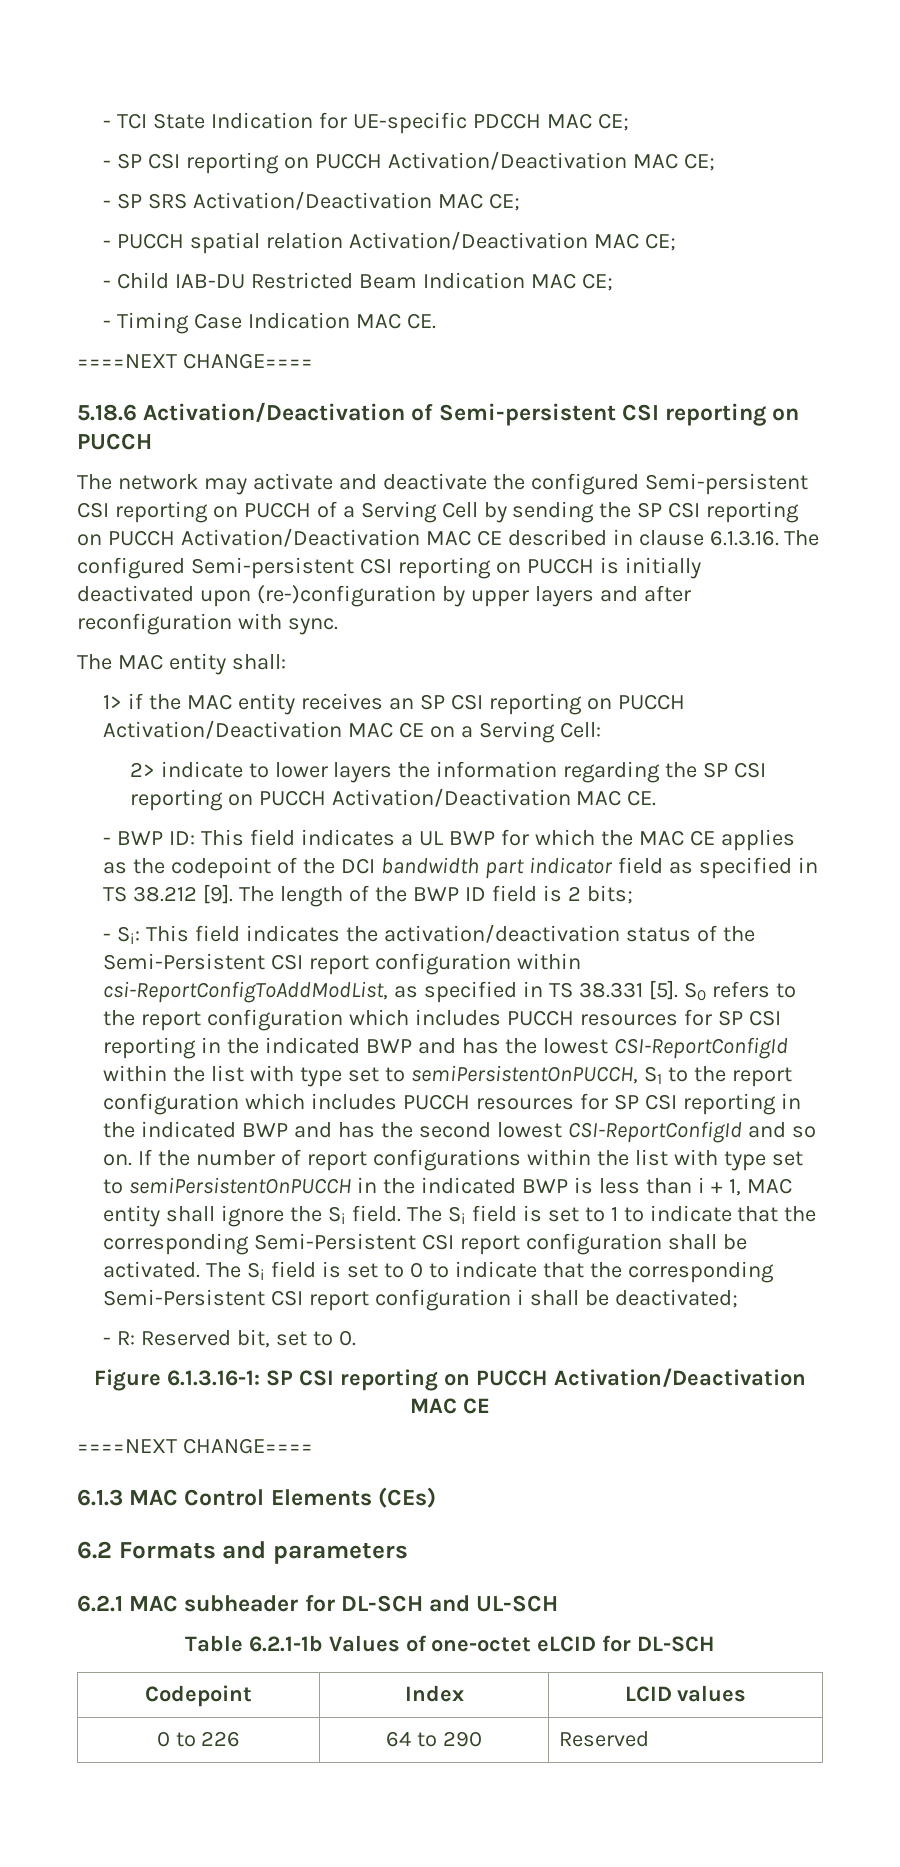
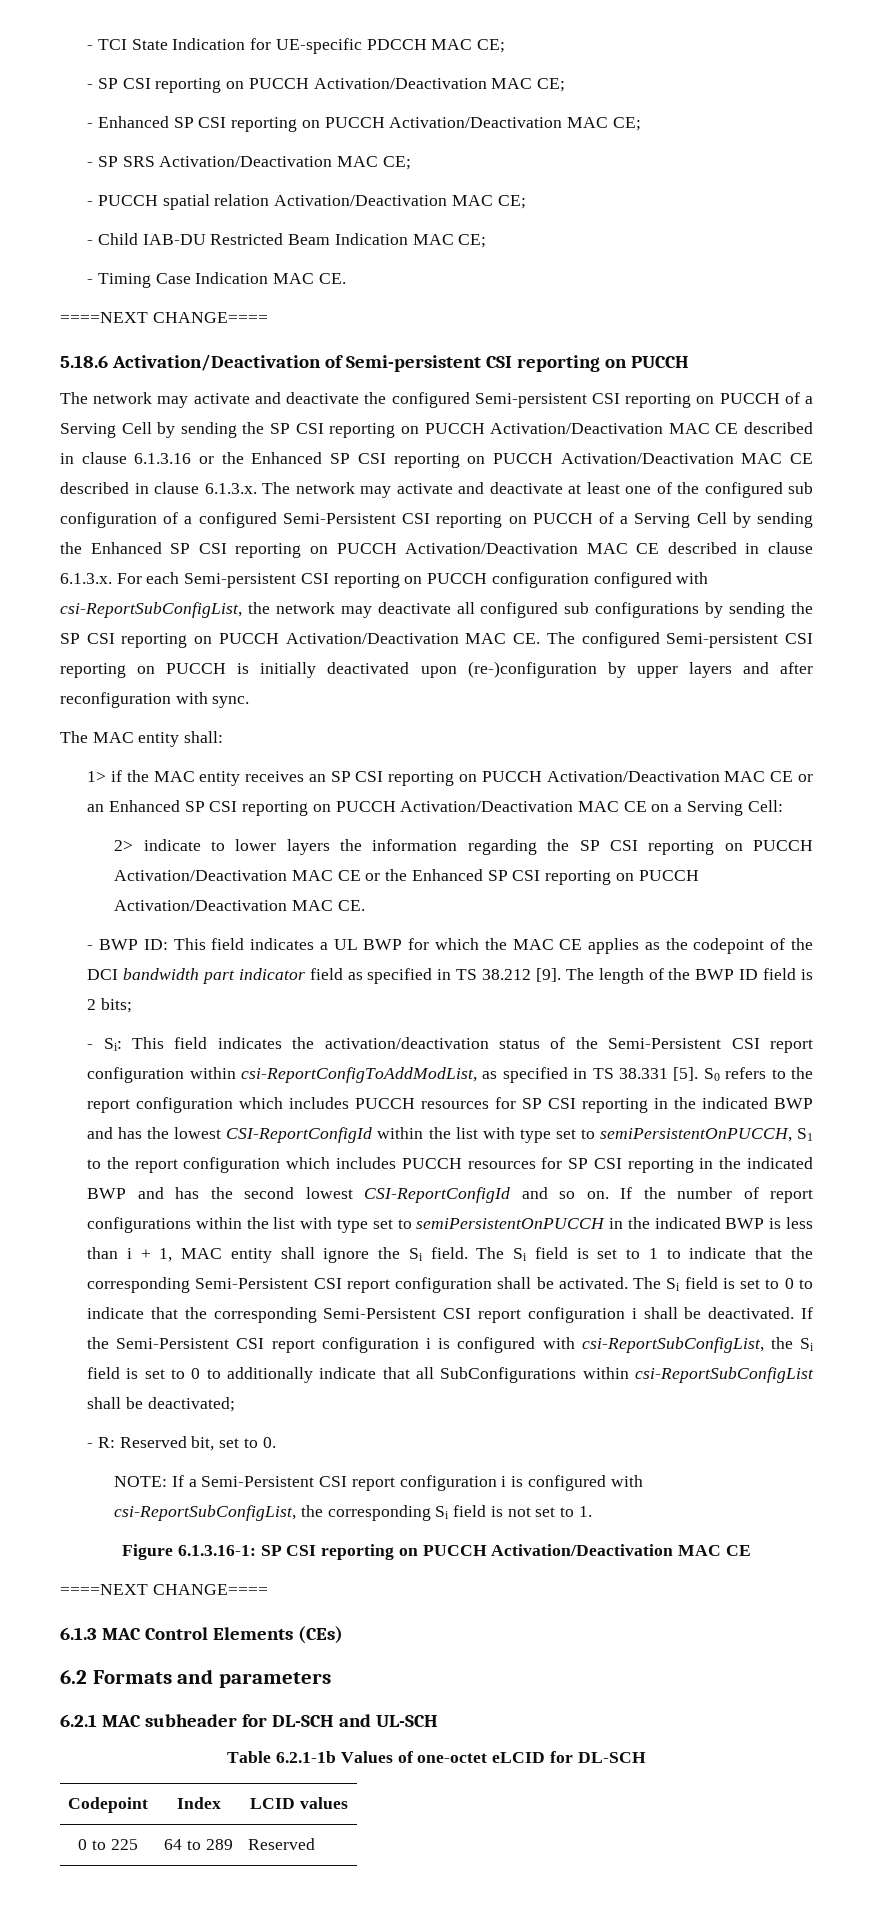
(715, 162) none -> [87,116,641,132] // - Enhanced SP CSI reporting on PUCCH Activation/Deactivation MAC CE;
[709,530,779,546] 6.1.3.16. -> [134,452,813,468] [60,482,813,498] [60,512,813,528] [60,542,814,558] [60,572,709,588] [60,602,813,618] [60,633,541,648] 6.1.3.16 or the Enhanced SP CSI reporting on PUCCH Activation/Deactivation MAC CE described in clause 6.1.3.x. The network may activate and deactivate at least one of the configured sub configuration of a configured Semi-Persistent CSI reporting on PUCCH of a Serving Cell by sending the Enhanced SP CSI reporting on PUCCH Activation/Deactivation MAC CE described in clause 6.1.3.x. For each Semi-persistent CSI reporting on PUCCH configuration configured with csi-ReportSubConfigList, the network may deactivate all configured sub configurations by sending the SP CSI reporting on PUCCH Activation/Deactivation MAC CE.
(425, 730) none -> [798,774,814,782] [87,800,647,816] or an Enhanced SP CSI reporting on PUCCH Activation/Deactivation MAC CE
(622, 798) none -> [337,869,699,885] [114,900,334,911] CE or the Enhanced SP CSI reporting on PUCCH Activation/Deactivation MAC
(609, 1298) none -> [708,1307,813,1319] [87,1337,814,1353] [87,1367,814,1383] [87,1397,143,1409] deactivated. If the Semi-Persistent CSI report configuration i is configured with csi-ReportSubConfigList, the Si field is set to 0 to additionally indicate that all SubConfigurations within csi-ReportSubConfigList shall be
(356, 1338) none -> [114,1475,643,1491] [114,1505,592,1521] // NOTE: If a Semi-Persistent CSI report configuration i is configured with csi-ReportSubConfigList, the corresponding Si field is not set to 1.
[201,1731,241,1747] 226 -> [110,1839,138,1850] 225
[442,1731,482,1747] 290 -> [205,1839,233,1850] 289

